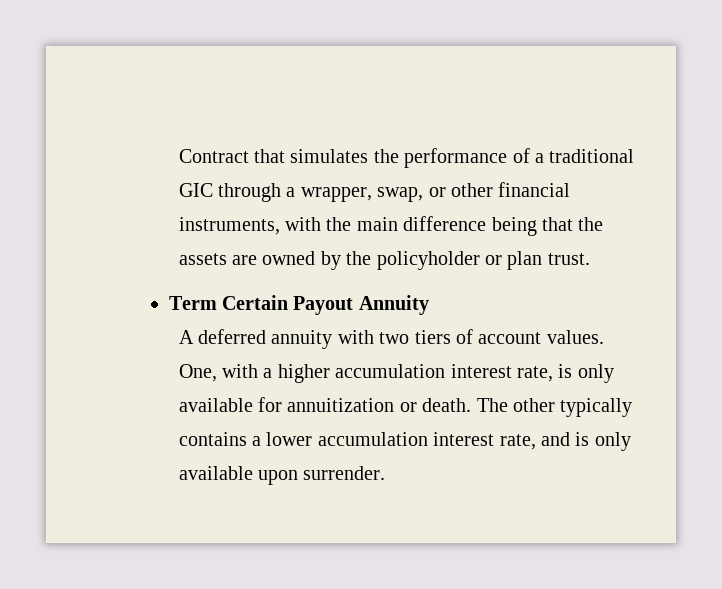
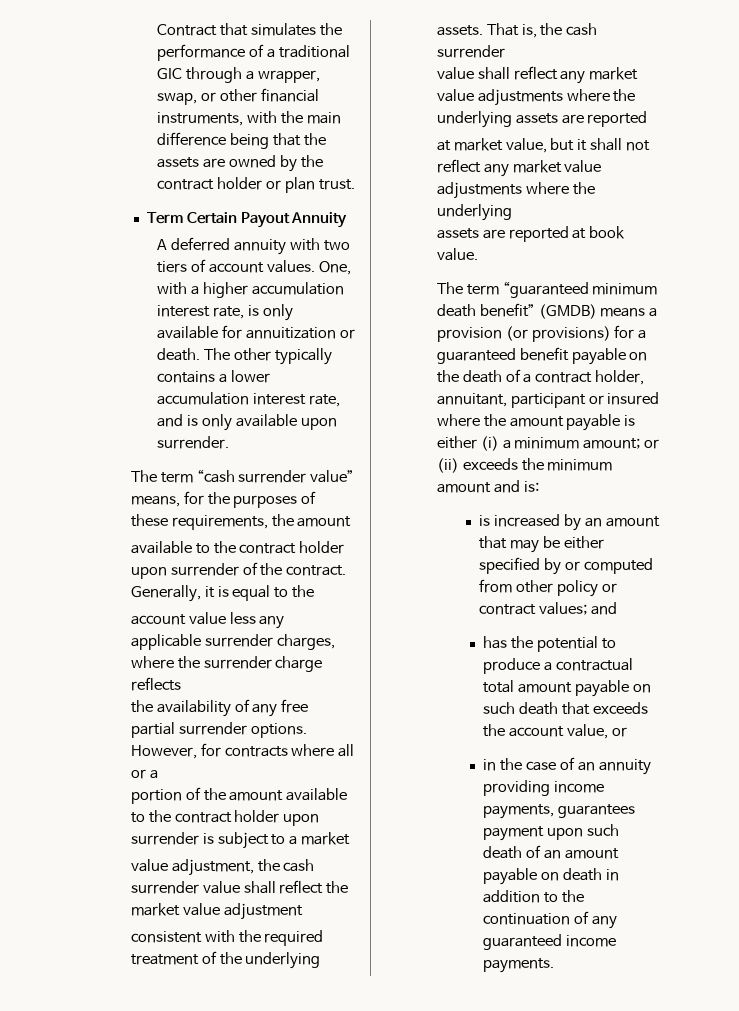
[376,251,480,270] policyholder -> [157,177,263,190] contract holder
(386, 473) none -> [130,469,355,483] [130,491,317,508] [130,514,352,530] [130,541,345,554] [130,562,347,579] [130,585,315,602] [130,612,285,629] [130,634,335,650] [130,656,323,672] [130,677,181,691] [130,699,309,717] [130,722,307,738] [130,743,355,759] [130,769,158,779] [130,787,348,804] [130,810,320,826] [130,832,351,849] [130,859,315,876] [130,880,349,894] [130,903,303,920] [130,930,324,946] [130,951,321,969] [436,23,598,38] [436,45,505,58] [436,66,639,84] [436,89,636,106] [436,111,648,128] [436,138,651,153] [436,159,602,177] [436,182,595,199] [436,204,512,221] [436,226,626,242] [436,248,478,261] [436,281,658,298] [436,303,658,319] [436,325,647,342] [436,347,648,365] [436,369,645,385] [436,392,660,408] [436,414,636,431] [436,436,660,451] [436,458,613,473] [436,480,539,493] [479,514,660,531] [479,536,604,553] [479,557,653,575] [479,579,617,597] [479,602,617,615] [483,636,616,652] [483,658,633,674] [483,680,651,697] [483,702,648,715] [483,724,627,739] [483,757,651,775] [483,780,604,796] [483,804,635,819] [483,824,619,841] [483,845,619,859] [483,868,619,885] [483,890,584,903] [483,911,617,929] [483,934,616,950] [483,958,555,973] // The term “cash surrender value” means, for the purposes of these requirements, the amount // available to the contract holder upon surrender of the contract. Generally, it is equal to the // account value less any applicable surrender charges, where the surrender charge reflects // the availability of any free partial surrender options. However, for contracts where all or a // portion of the amount available to the contract holder upon surrender is subject to a market // value adjustment, the cash surrender value shall reflect the market value adjustment // consistent with the required treatment of the underlying assets. That is, the cash surrender // value shall reflect any market value adjustments where the underlying assets are reported // at market value, but it shall not reflect any market value adjustments where the underlying // assets are reported at book value. // The term “guaranteed minimum death benefit” (GMDB) means a provision (or provisions) for a guaranteed benefit payable on the death of a contract holder, annuitant, participant or insured where the amount payable is either (i) a minimum amount; or (ii) exceeds the minimum amount and is: // is increased by an amount that may be either specified by or computed from other policy or contract values; and // has the potential to produce a contractual total amount payable on such death that exceeds the account value, or // in the case of an annuity providing income payments, guarantees payment upon such death of an amount payable on death in addition to the continuation of any guaranteed income payments.

